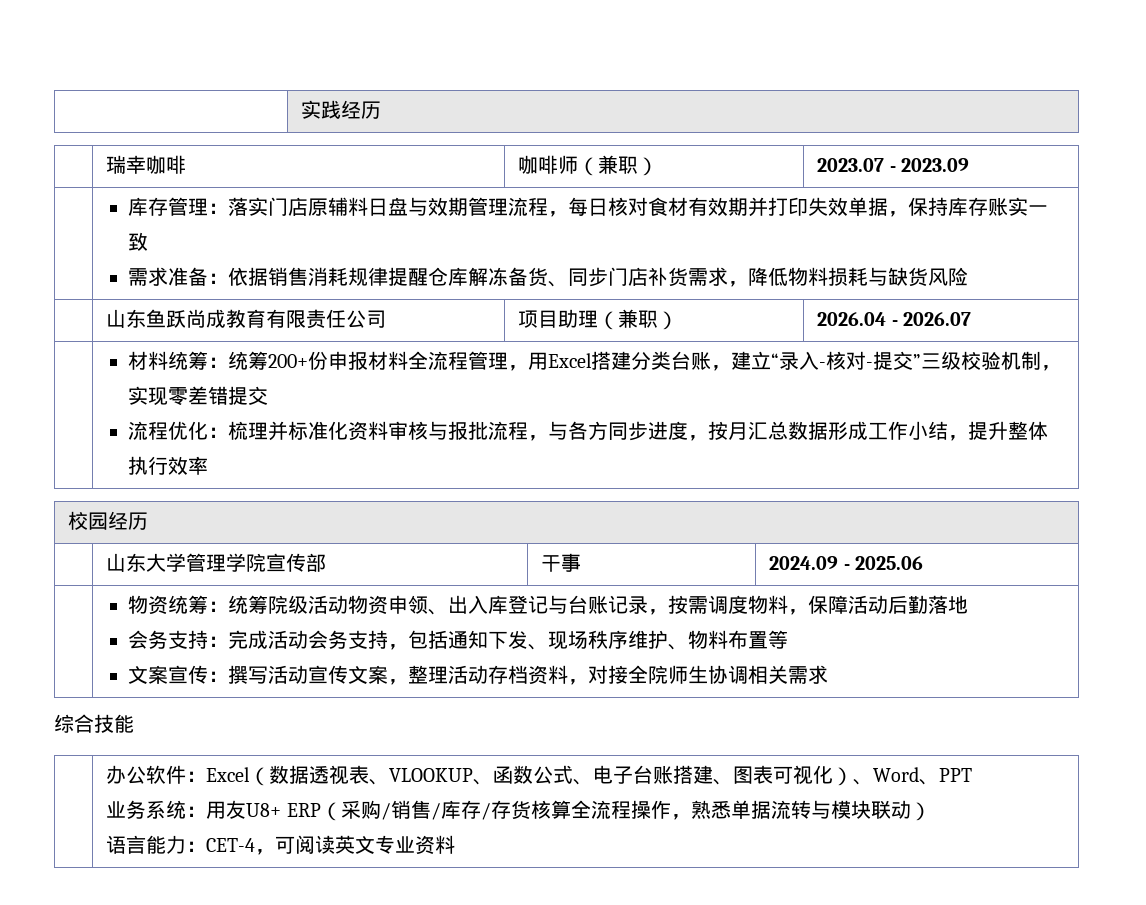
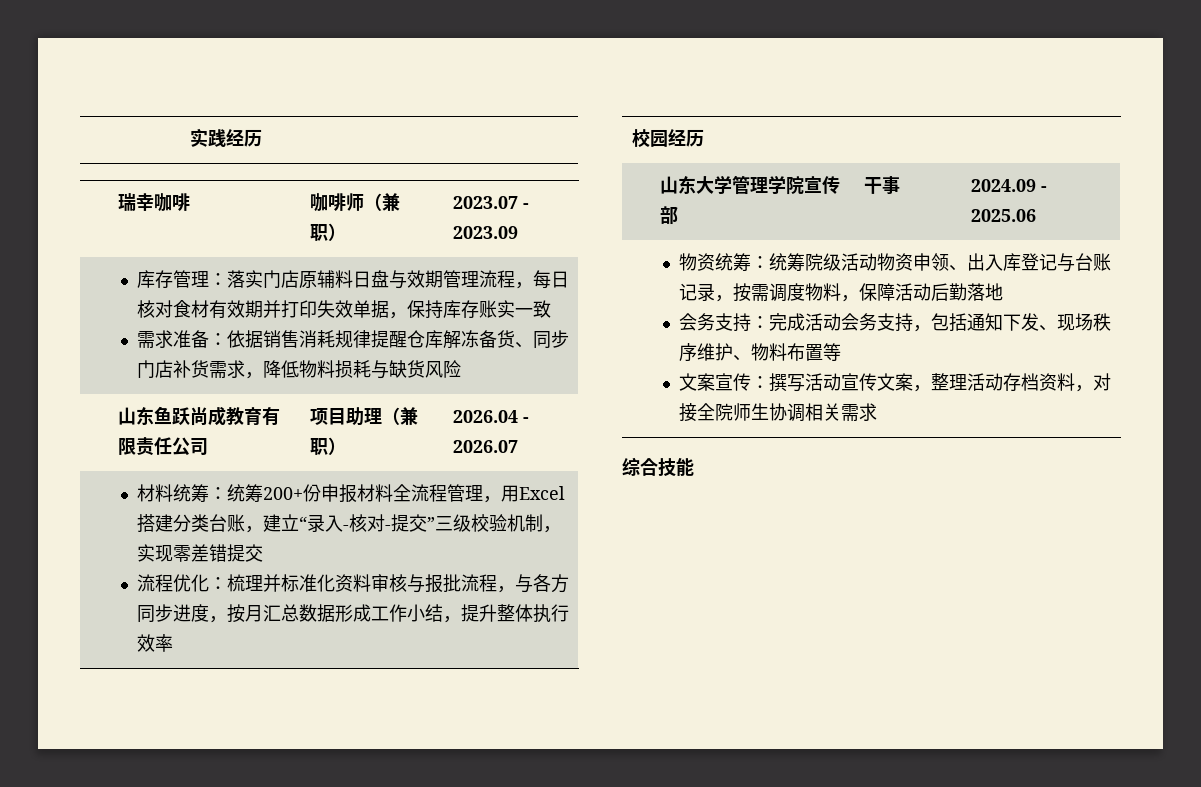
[106,765,973,786] [106,800,931,821] [106,835,456,855] // | 办公软件：Excel（数据透视表、VLOOKUP、函数公式、电子台账搭建、图表可视化）、Word、PPT // 业务系统：用友U8+ ERP（采购/销售/库存/存货核算全流程操作，熟悉单据流转与模块联动） // 语言能力：CET-4，可阅读英文专业资料 -> (694, 467) none

